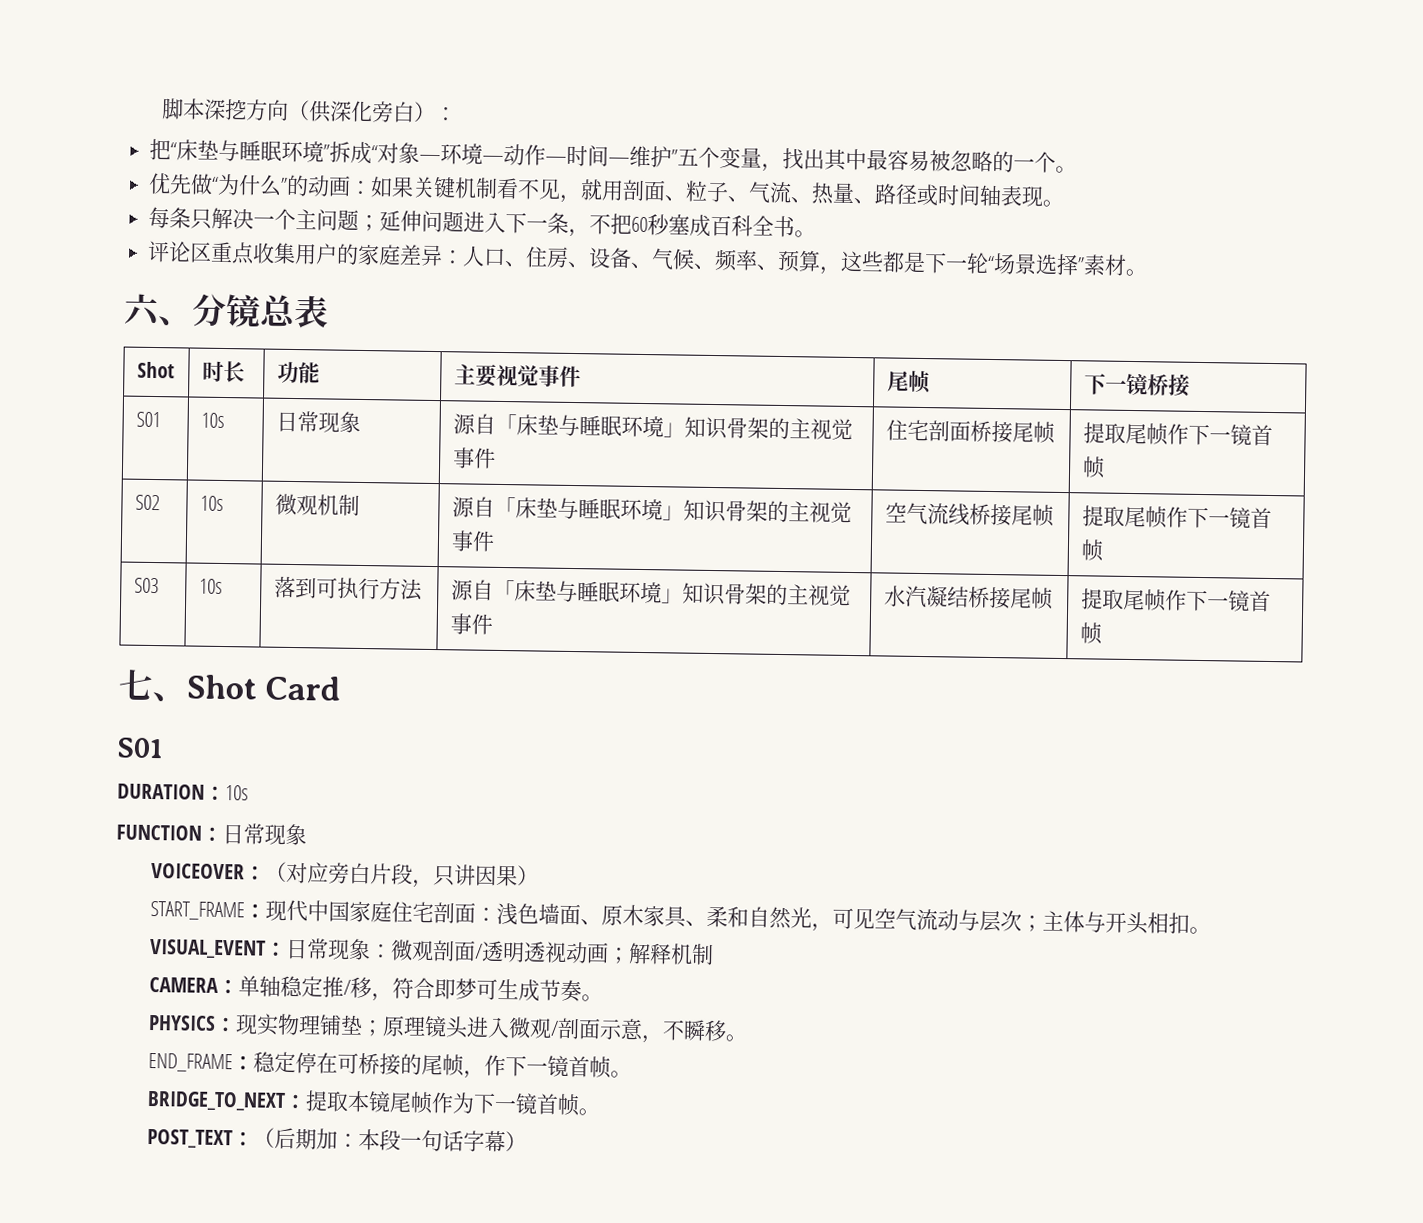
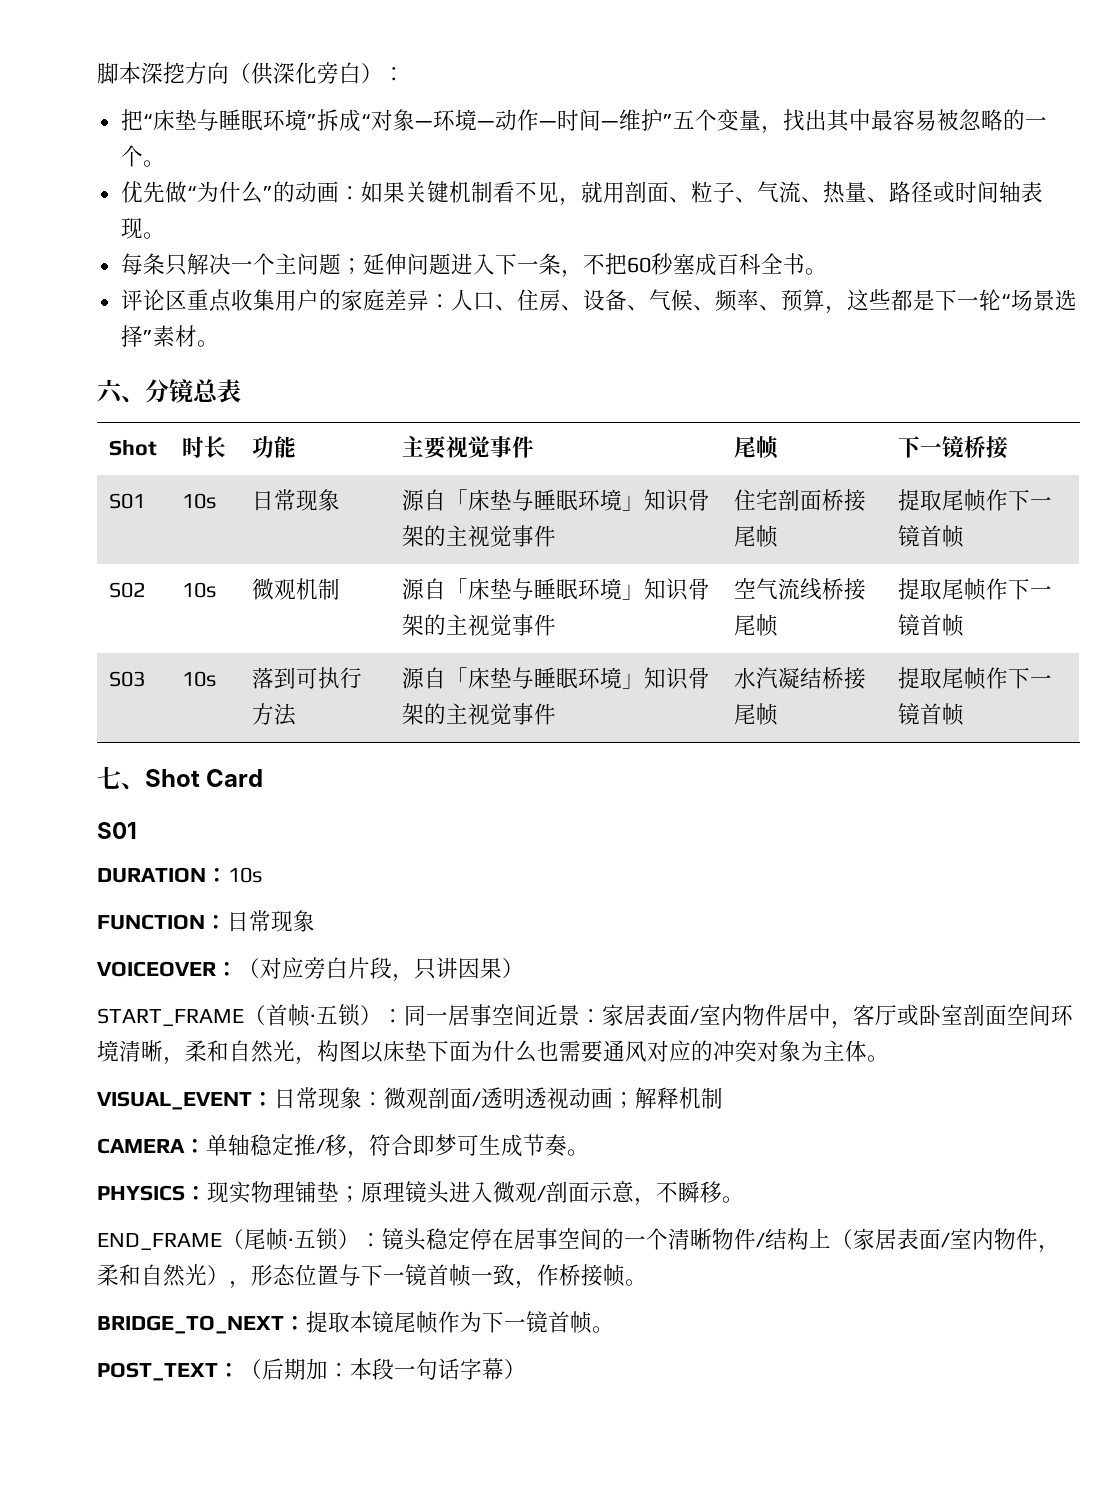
[244,899,1191,935] ：现代中国家庭住宅剖面：浅色墙面、原木家具、柔和自然光，可见空气流动与层次；主体与开头相扣 -> [244,1004,1074,1029] [97,1040,867,1065] （首帧·五锁）：同一居事空间近景：家居表面/室内物件居中，客厅或卧室剖面空间环境清晰，柔和自然光，构图以床垫下面为什么也需要通风对应的冲突对象为主体
[232,1051,591,1079] ：稳定停在可桥接的尾帧，作下一镜首 -> [222,1228,1060,1253] [97,1264,603,1289] （尾帧·五锁）：镜头稳定停在居事空间的一个清晰物件/结构上（家居表面/室内物件，柔和自然光），形态位置与下一镜首帧一致，作桥接

